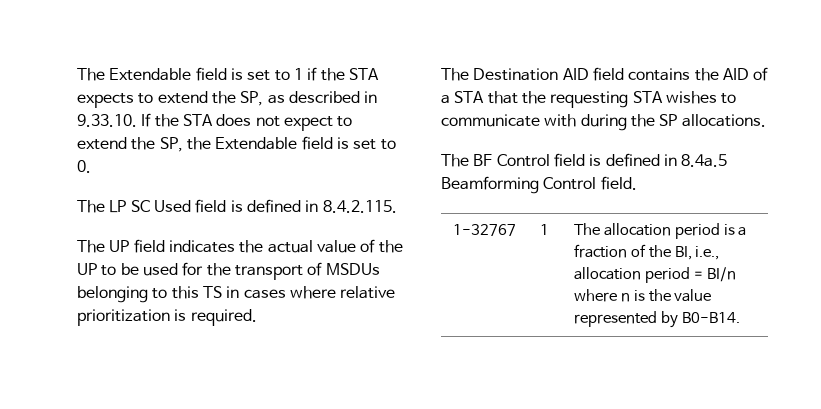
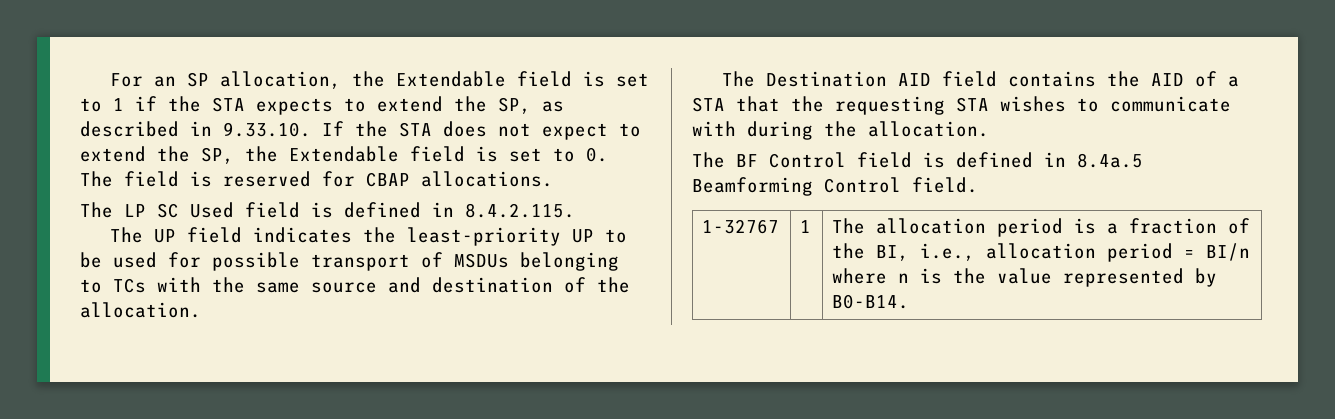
[77,68,105,81] The -> [110,71,386,89] For an SP allocation, the
(91, 166) none -> [80,171,553,187] The field is reserved for CBAP allocations.
[267,239,403,253] actual value of the -> [407,227,562,246] least-priority
[206,263,231,276] the -> [212,252,300,271] possible
[171,286,396,299] [77,309,257,326] this TS in cases where relative prioritization is required. -> [113,277,630,293] [80,302,201,318] TCs with the same source and destination of the allocation.
[659,114,766,127] SP allocations. -> [868,121,989,137] allocation.

